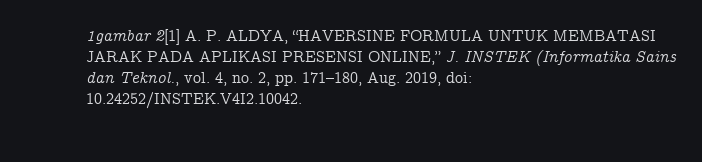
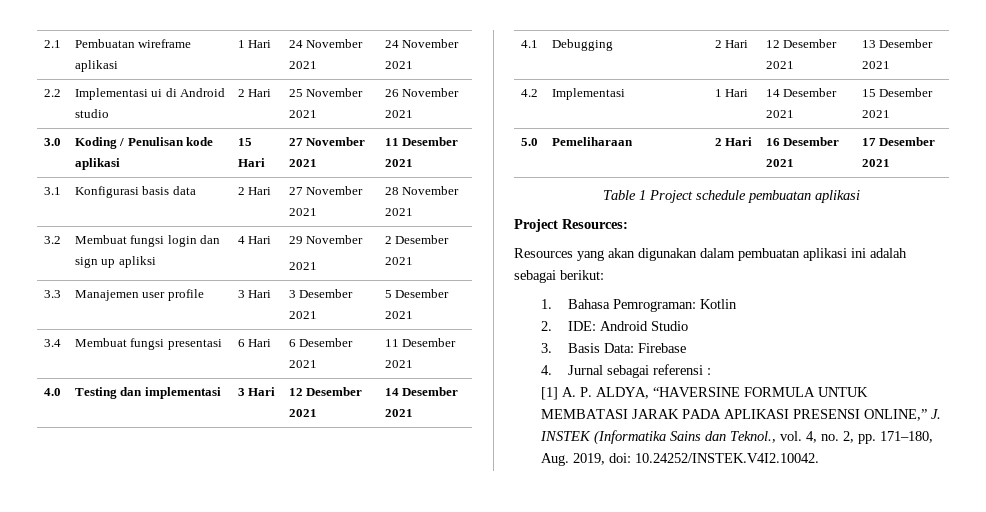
[86,29,181,45] 1gambar 2[1] -> [43,40,61,48] [74,39,192,48] [74,60,118,72] [237,40,272,48] [288,39,364,48] [288,61,317,69] [384,39,460,48] [384,61,413,69] [43,89,61,97] [74,88,226,100] [74,109,109,118] [237,89,272,97] [288,88,364,97] [288,110,317,118] [384,88,460,97] [384,110,413,118] [43,138,61,146] [74,137,214,149] [74,158,120,170] [237,138,252,146] [237,158,265,167] [288,137,366,146] [288,159,317,167] [384,137,459,146] [384,159,413,167] [43,187,61,195] [74,186,196,198] [237,187,272,195] [288,186,364,195] [288,208,317,216] [384,186,460,195] [384,208,413,216] [43,236,61,244] [74,235,221,247] [74,256,156,268] [237,236,272,244] [288,235,364,244] [288,262,317,270] [384,235,450,244] [384,257,413,265] [43,290,61,298] [74,289,204,301] [237,290,272,298] [288,289,354,298] [288,311,317,319] [384,289,450,298] [384,311,413,319] [43,339,61,347] [74,338,222,350] [237,339,272,347] [288,338,354,347] [288,360,317,368] [384,338,457,347] [384,360,413,368] [43,388,61,396] [74,387,221,399] [237,387,276,396] [288,387,363,396] [288,409,317,417] [384,387,459,396] [384,409,413,417] [520,40,538,48] [551,39,613,51] [714,40,749,48] [765,39,838,48] [765,61,794,69] [861,39,934,48] [861,61,890,69] [520,89,538,97] [551,88,625,100] [714,89,749,97] [765,88,838,97] [765,110,794,118] [861,88,934,97] [861,110,890,118] [520,138,538,146] [551,137,633,146] [714,137,753,146] [765,137,840,146] [765,159,794,167] [861,137,936,146] [861,159,890,167] [603,190,860,203] [514,219,628,232] [514,248,907,261] [514,270,604,283] [541,299,738,312] [541,321,689,331] [541,343,687,353] [541,364,712,378] [541,387,559,400] 2.1 | Pembuatan wireframe aplikasi | 1 Hari | 24 November 2021 | 24 November 2021 // 2.2 | Implementasi ui di Android studio | 2 Hari | 25 November 2021 | 26 November 2021 // 3.0 | Koding / Penulisan kode aplikasi | 15 Hari | 27 November 2021 | 11 Desember 2021 // 3.1 | Konfigurasi basis data | 2 Hari | 27 November 2021 | 28 November 2021 // 3.2 | Membuat fungsi login dan sign up apliksi | 4 Hari | 29 November // 2021 | 2 Desember 2021 // 3.3 | Manajemen user profile | 3 Hari | 3 Desember 2021 | 5 Desember 2021 // 3.4 | Membuat fungsi presentasi | 6 Hari | 6 Desember 2021 | 11 Desember 2021 // 4.0 | Testing dan implementasi | 3 Hari | 12 Desember 2021 | 14 Desember 2021 // 4.1 | Debugging | 2 Hari | 12 Desember 2021 | 13 Desember 2021 // 4.2 | Implementasi | 1 Hari | 14 Desember 2021 | 15 Desember 2021 // 5.0 | Pemeliharaan | 2 Hari | 16 Desember 2021 | 17 Desember 2021 // Table 1 Project schedule pembuatan aplikasi // Project Resources: // Resources yang akan digunakan dalam pembuatan aplikasi ini adalah sebagai berikut: // 1. Bahasa Pemrograman: Kotlin // 2. IDE: Android Studio // 3. Basis Data: Firebase // 4. Jurnal sebagai referensi : // [1]

